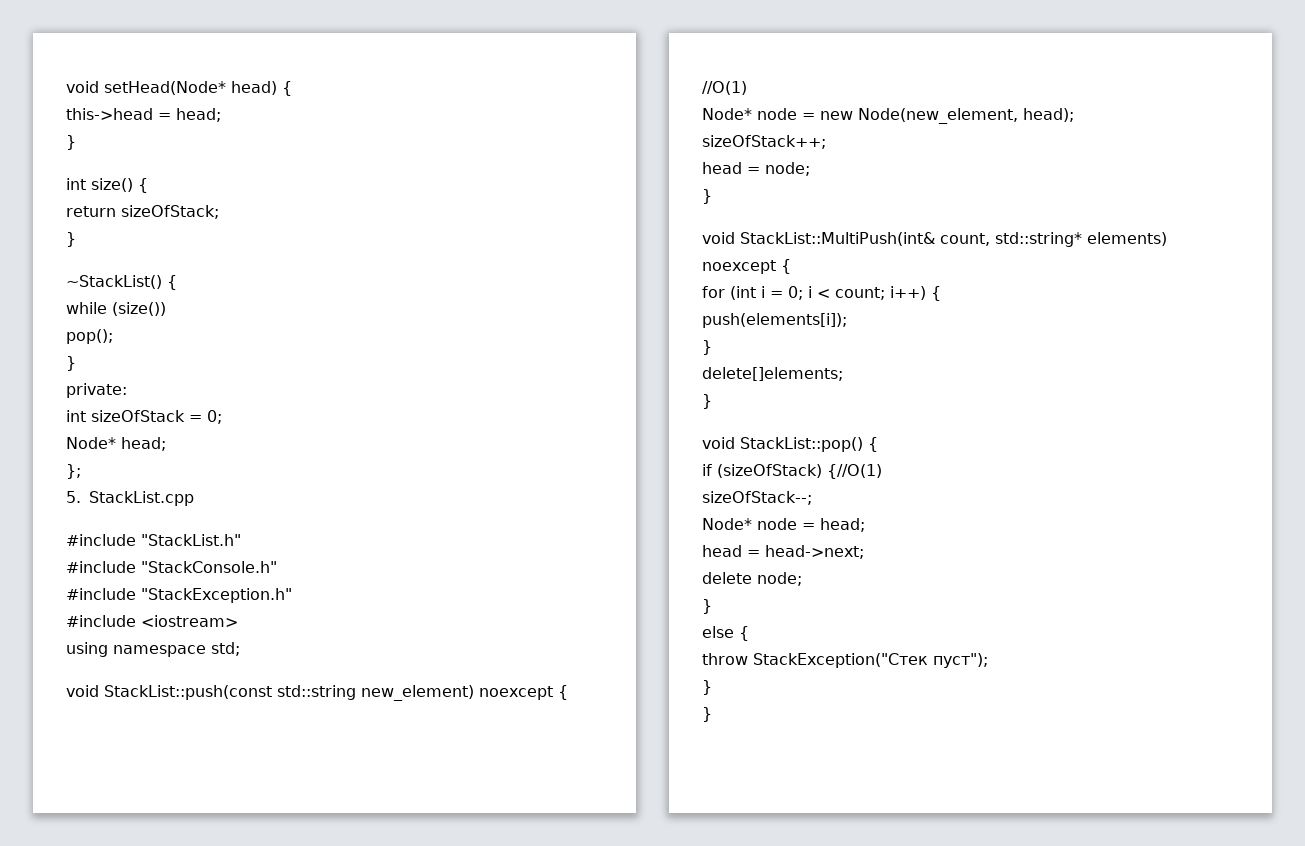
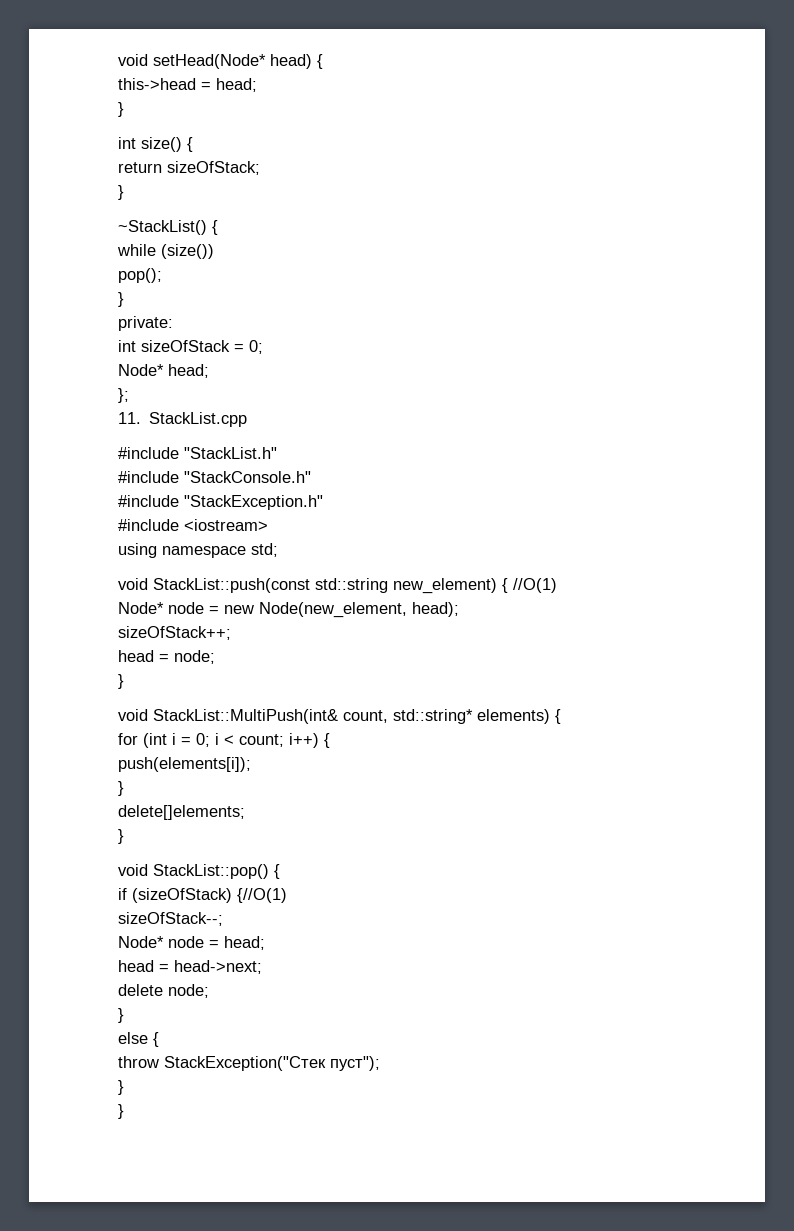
[66,491,81,503] 5. -> [118,412,141,424] 11.
[479,686,553,700] noexcept -> (497, 586) none
[702,260,776,274] noexcept -> (550, 716) none

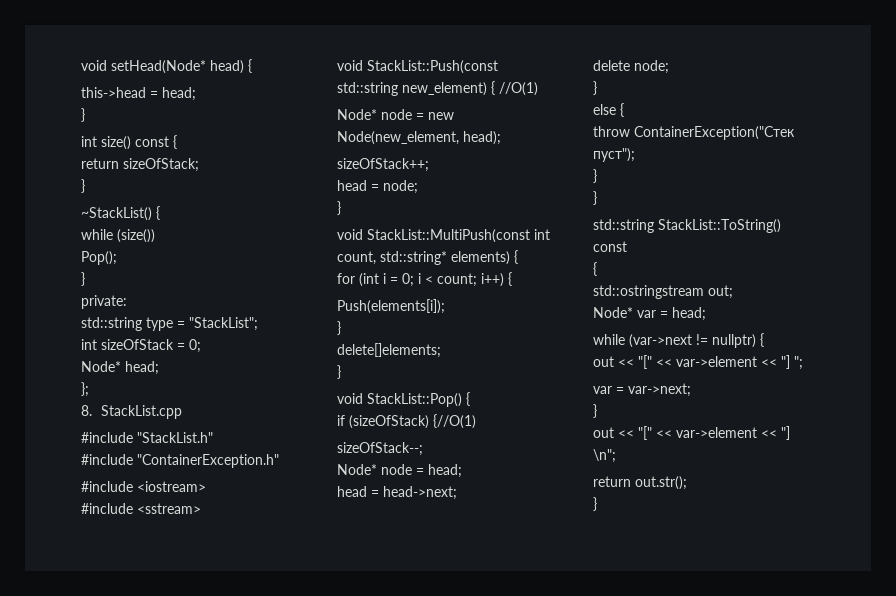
(182, 144) none -> [135,136,169,147] const
[118,268,162,283] pop(); -> [81,251,117,265] Pop();
(173, 323) none -> [81,317,258,331] // std::string type = "StackList";
[118,412,141,424] 11. -> [81,405,92,416] 8.
[184,471,311,483] [118,495,323,510] "StackConsole.h" // #include "StackException.h" -> [137,454,279,468] "ContainerException.h"
[118,543,278,558] [118,578,310,593] using namespace std; // void StackList::push(const -> [81,503,201,514] [337,60,498,74] #include <sstream> // void StackList::Push(const
[153,709,338,724] StackList::MultiPush(int& -> [367,229,550,243] StackList::MultiPush(const int
[118,757,251,772] push(elements[i]); -> [337,299,445,314] Push(elements[i]);
[153,864,269,879] StackList::pop() -> [367,393,462,407] StackList::Pop()
[164,1056,326,1071] StackException("Стек -> [634,126,795,140] ContainerException("Стек
(124, 1111) none -> [593,219,781,233] [593,241,627,252] [593,262,597,276] [593,285,733,299] [593,307,706,321] [593,333,764,348] [593,355,803,370] [593,383,691,397] [593,404,597,418] [593,426,790,440] [593,449,616,463] [593,476,687,490] [593,497,597,511] // std::string StackList::ToString() const // { // std::ostringstream out; // Node* var = head; // while (var->next != nullptr) { // out << "[" << var->element << "] "; // var = var->next; // } // out << "[" << var->element << "] \n"; // return out.str(); // }

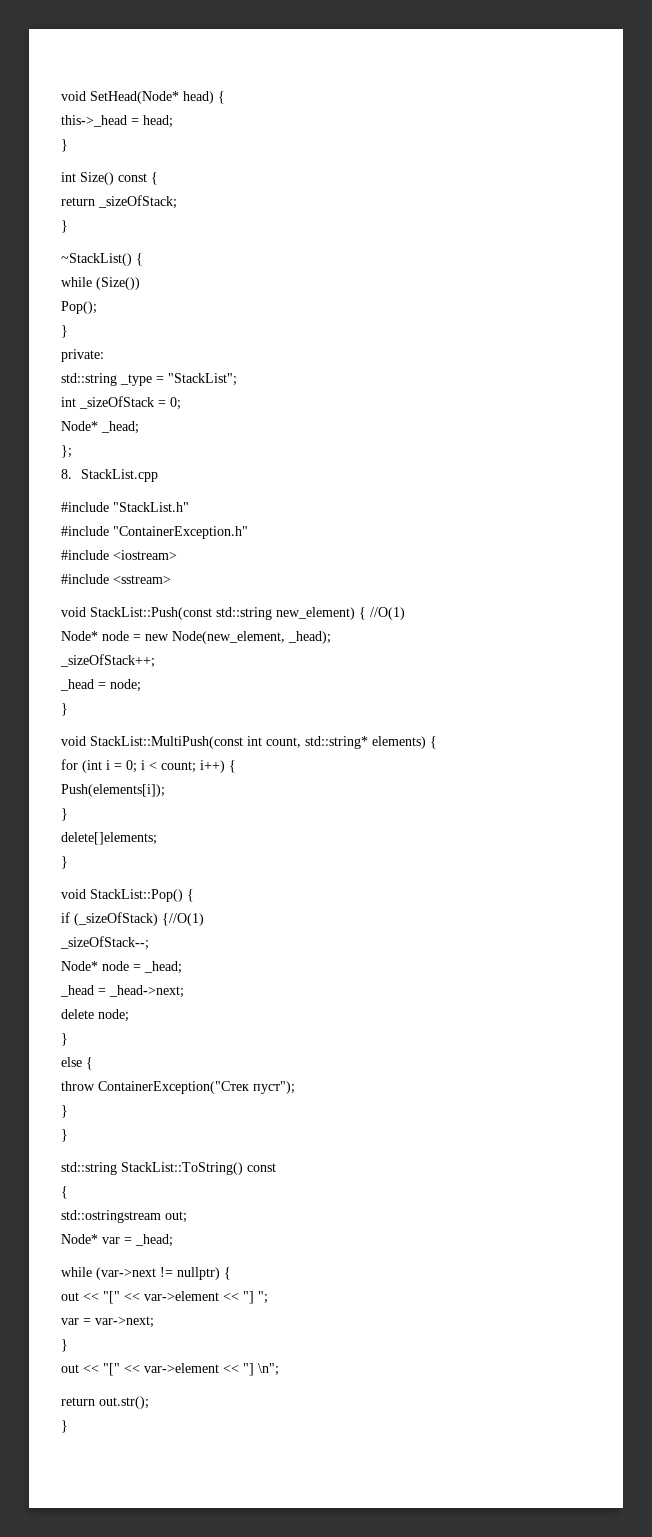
[81,60,206,74] void setHead(Node* -> [61,91,179,104] void SetHead(Node*
[81,87,146,98] this->head -> [61,115,127,127] this->_head
[101,136,131,150] size() -> [80,172,114,185] Size()
[123,158,199,172] sizeOfStack; -> [98,195,177,209] _sizeOfStack;
[117,229,155,243] (size()) -> [96,277,140,290] (Size())
[146,317,173,331] type -> [120,374,152,386] _type
[101,339,174,350] sizeOfStack -> [79,396,154,409] _sizeOfStack
[125,361,159,375] head; -> [101,421,139,434] _head;
[463,131,501,145] [337,158,429,172] [337,180,367,191] head); // sizeOfStack++; // head -> [288,631,331,644] [60,654,155,668] [60,679,94,691] _head); // _sizeOfStack++; // _head
[349,415,429,429] (sizeOfStack) -> [74,912,158,926] (_sizeOfStack)
[337,442,423,456] [337,464,462,478] [337,486,457,500] sizeOfStack--; // Node* node = head; // head = head->next; -> [60,936,149,950] [61,961,182,974] [60,985,184,998] _sizeOfStack--; // Node* node = _head; // _head = _head->next;
[672,307,706,321] head; -> [135,1234,173,1247] _head;

